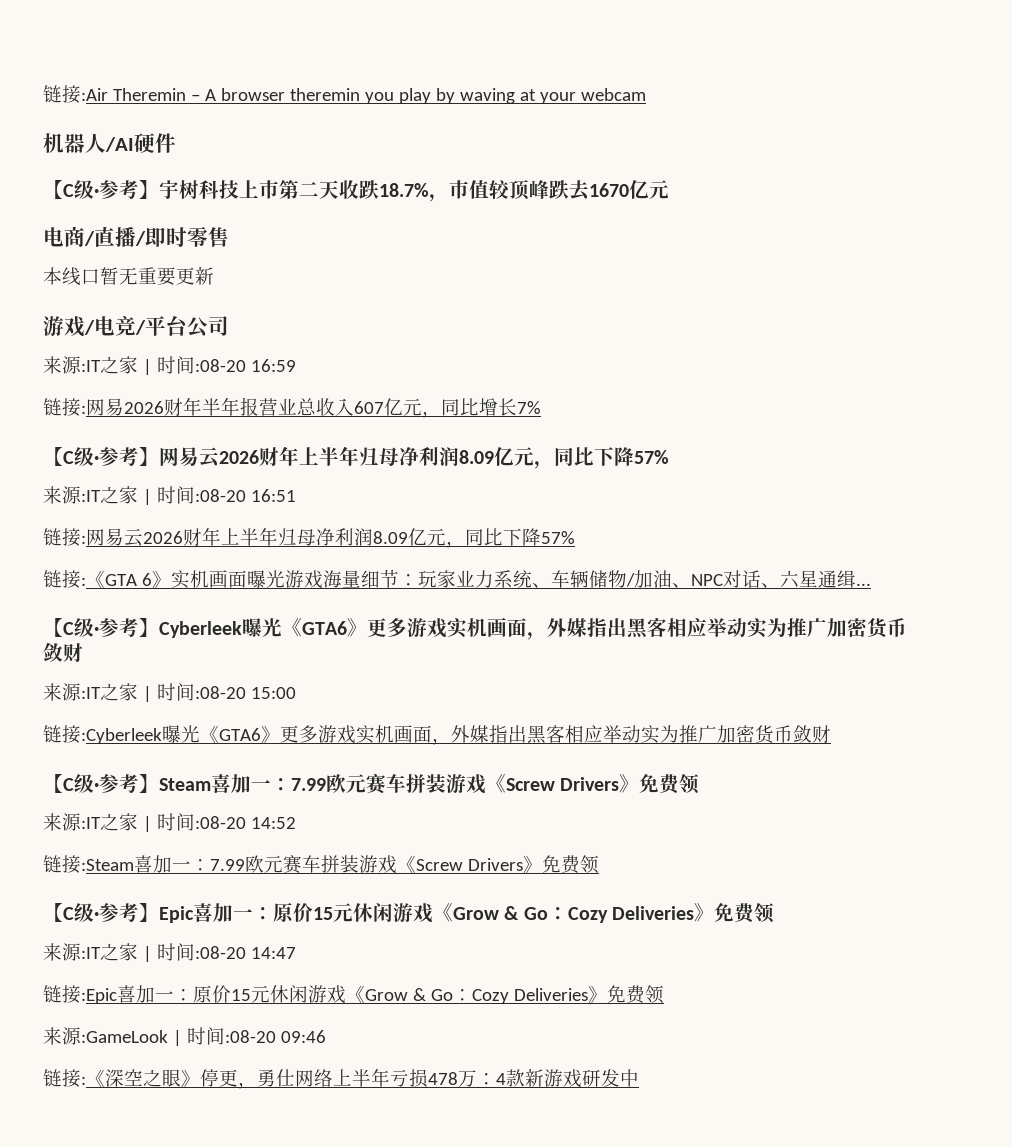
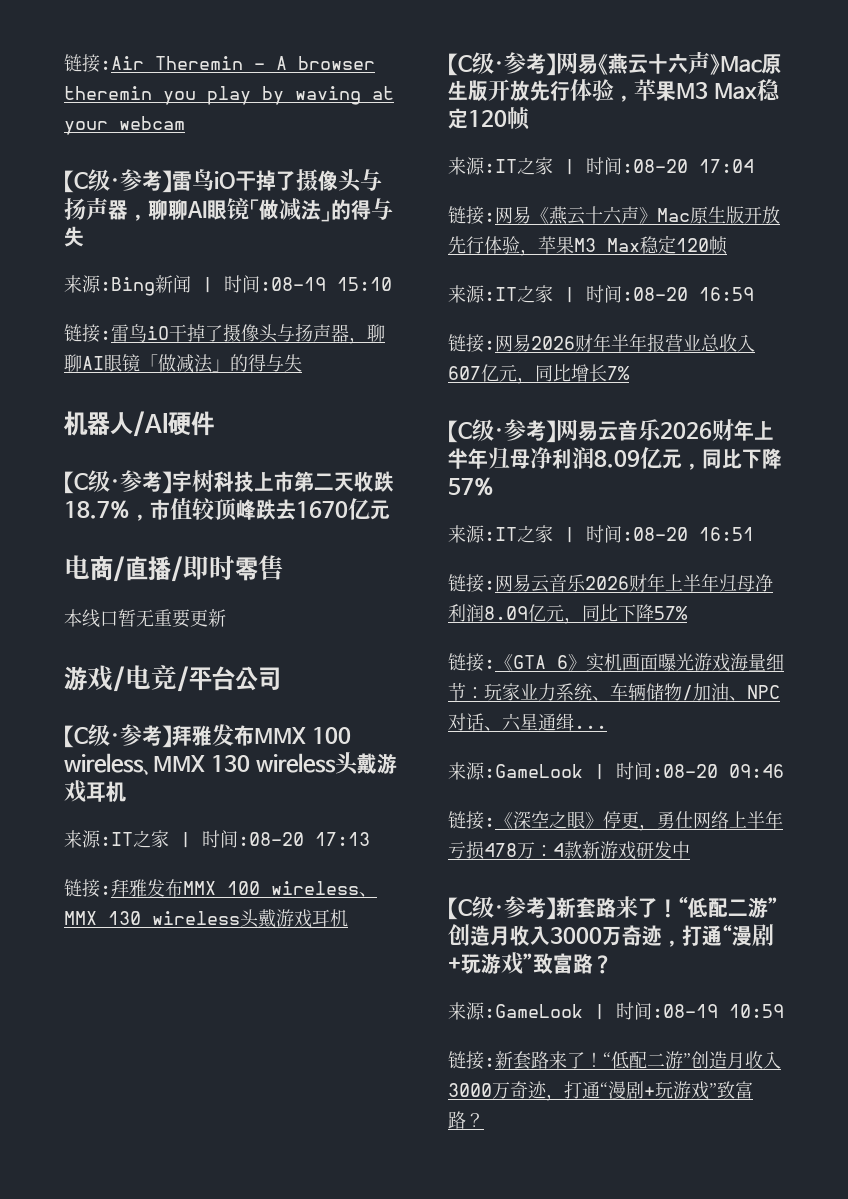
(646, 94) none -> [64,169,382,193] [64,197,393,222] [64,226,84,247] [64,275,392,296] [64,323,385,344] [64,354,302,373] // 【C级·参考】雷鸟iO干掉了摄像头与扬声器，聊聊AI眼镜「做减法」的得与失 // 来源:Bing新闻 | 时间:08-19 15:10 // 链接:雷鸟iO干掉了摄像头与扬声器，聊聊AI眼镜「做减法」的得与失
(229, 326) none -> [64,724,351,748] [64,752,397,775] [64,780,126,803] [64,830,370,848] [64,879,377,898] [64,909,348,928] [448,51,782,76] [448,79,781,102] [448,107,530,130] [448,157,754,175] [448,206,780,225] [448,235,728,256] // 【C级·参考】拜雅发布MMX 100 wireless、MMX 130 wireless头戴游戏耳机 // 来源:IT之家 | 时间:08-20 17:13 // 链接:拜雅发布MMX 100 wireless、MMX 130 wireless头戴游戏耳机 // 【C级·参考】网易《燕云十六声》Mac原生版开放先行体验，苹果M3 Max稳定120帧 // 来源:IT之家 | 时间:08-20 17:04 // 链接:网易《燕云十六声》Mac原生版开放先行体验，苹果M3 Max稳定120帧
(220, 457) none -> [618,419,662,441] 音乐
(143, 537) none -> [549,574,586,592] 音乐
[43,618,907,640] [43,643,83,663] [43,683,296,702] [43,725,831,745] [43,773,701,795] [43,813,296,832] [43,855,599,874] [43,903,775,923] [43,943,296,962] [43,985,664,1004] // 【C级·参考】Cyberleek曝光《GTA6》更多游戏实机画面，外媒指出黑客相应举动实为推广加密货币敛财 // 来源:IT之家 | 时间:08-20 15:00 // 链接:Cyberleek曝光《GTA6》更多游戏实机画面，外媒指出黑客相应举动实为推广加密货币敛财 // 【C级·参考】Steam喜加一：7.99欧元赛车拼装游戏《Screw Drivers》免费领 // 来源:IT之家 | 时间:08-20 14:52 // 链接:Steam喜加一：7.99欧元赛车拼装游戏《Screw Drivers》免费领 // 【C级·参考】Epic喜加一：原价15元休闲游戏《Grow & Go：Cozy Deliveries》免费领 // 来源:IT之家 | 时间:08-20 14:47 // 链接:Epic喜加一：原价15元休闲游戏《Grow & Go：Cozy Deliveries》免费领 -> (607, 727) none
(639, 1078) none -> [448,896,778,920] [448,924,774,947] [448,952,613,975] [448,1002,784,1020] [448,1051,781,1070] [448,1081,753,1101] [448,1111,484,1129] // 【C级·参考】新套路来了！“低配二游”创造月收入3000万奇迹，打通“漫剧+玩游戏”致富路？ // 来源:GameLook | 时间:08-19 10:59 // 链接:新套路来了！“低配二游”创造月收入3000万奇迹，打通“漫剧+玩游戏”致富路？

